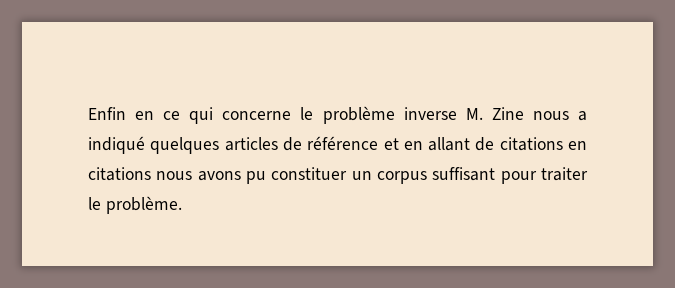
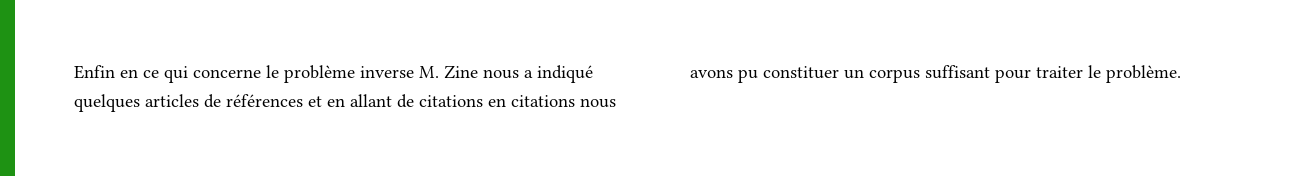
[307,136,379,150] référence -> [226,94,303,107] références

